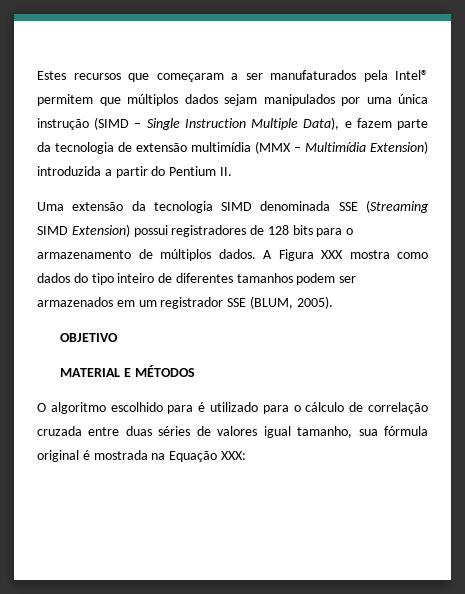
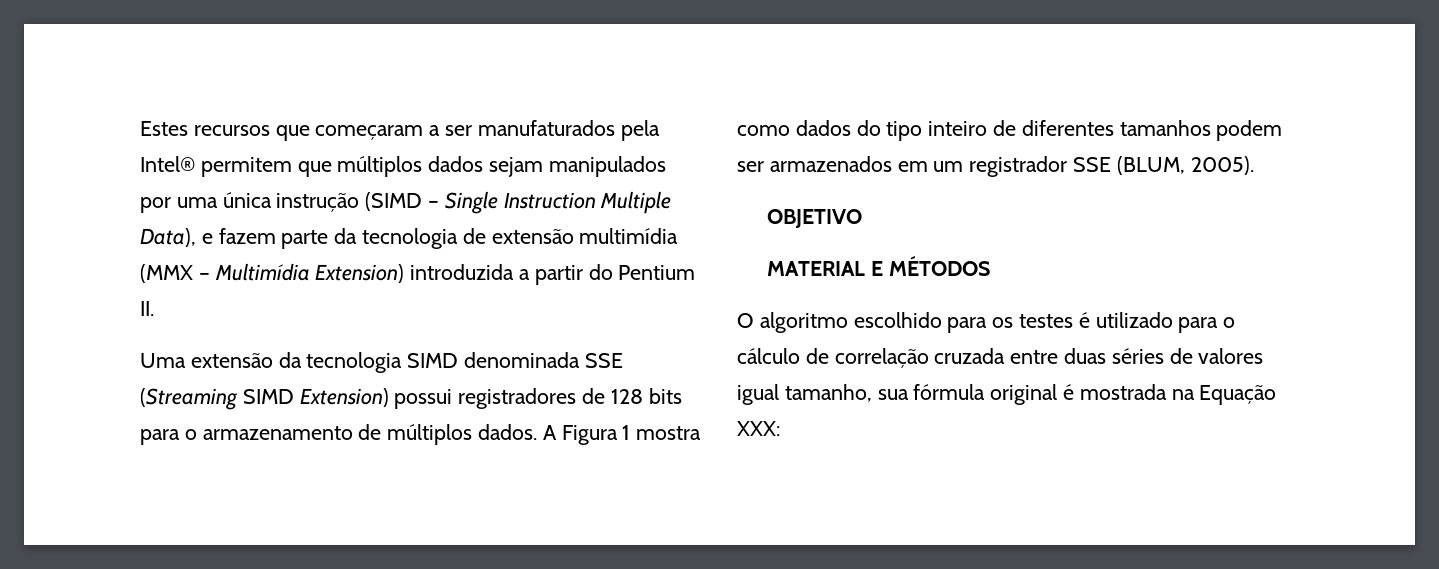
[321,250,343,259] XXX -> [622,425,631,440] 1
(194, 409) none -> [992,314,1074,328] os testes

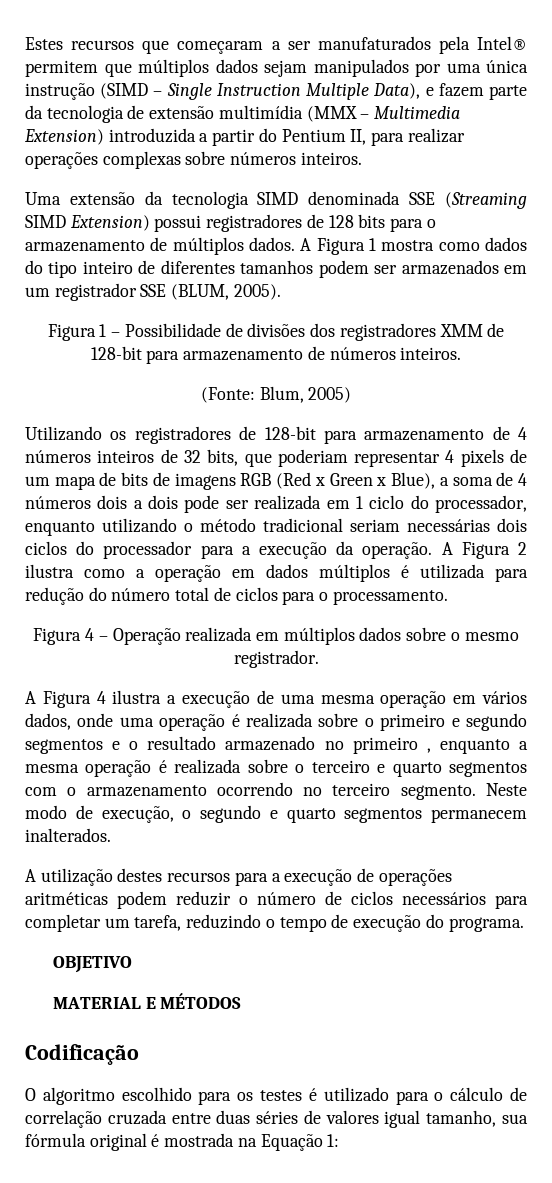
[214,263,310,281] Multimídia -> [374,106,461,119] Multimedia
[140,301,154,316] II. -> [350,128,465,146] [25,151,362,169] II, para realizar operações complexas sobre números inteiros.
(1254, 165) none -> [47,323,505,341] [90,346,462,364] [200,386,352,403] [25,426,527,444] [25,449,528,467] [25,472,528,490] [25,495,527,513] [25,518,527,536] [25,541,527,559] [25,564,528,582] [25,587,448,605] [33,627,519,645] [233,650,319,668] [25,690,527,708] [25,713,527,731] [25,736,528,754] [25,759,528,777] [25,782,527,800] [25,805,527,823] [25,828,111,842] [25,868,452,886] [25,891,528,909] [25,914,524,932] // Figura 1 – Possibilidade de divisões dos registradores XMM de 128-bit para armazenamento de números inteiros. // (Fonte: Blum, 2005) // Utilizando os registradores de 128-bit para armazenamento de 4 números inteiros de 32 bits, que poderiam representar 4 pixels de um mapa de bits de imagens RGB (Red x Green x Blue), a soma de 4 números dois a dois pode ser realizada em 1 ciclo do processador, enquanto utilizando o método tradicional seriam necessárias dois ciclos do processador para a execução da operação. A Figura 2 ilustra como a operação em dados múltiplos é utilizada para redução do número total de ciclos para o processamento. // Figura 4 – Operação realizada em múltiplos dados sobre o mesmo registrador. // A Figura 4 ilustra a execução de uma mesma operação em vários dados, onde uma operação é realizada sobre o primeiro e segundo segmentos e o resultado armazenado no primeiro , enquanto a mesma operação é realizada sobre o terceiro e quarto segmentos com o armazenamento ocorrendo no terceiro segmento. Neste modo de execução, o segundo e quarto segmentos permanecem inalterados. // A utilização destes recursos para a execução de operações aritméticas podem reduzir o número de ciclos necessários para completar um tarefa, reduzindo o tempo de execução do programa.
(990, 266) none -> [25,1044,139,1065] // Codificação
[737,421,780,436] XXX: -> [327,1134,340,1147] 1:

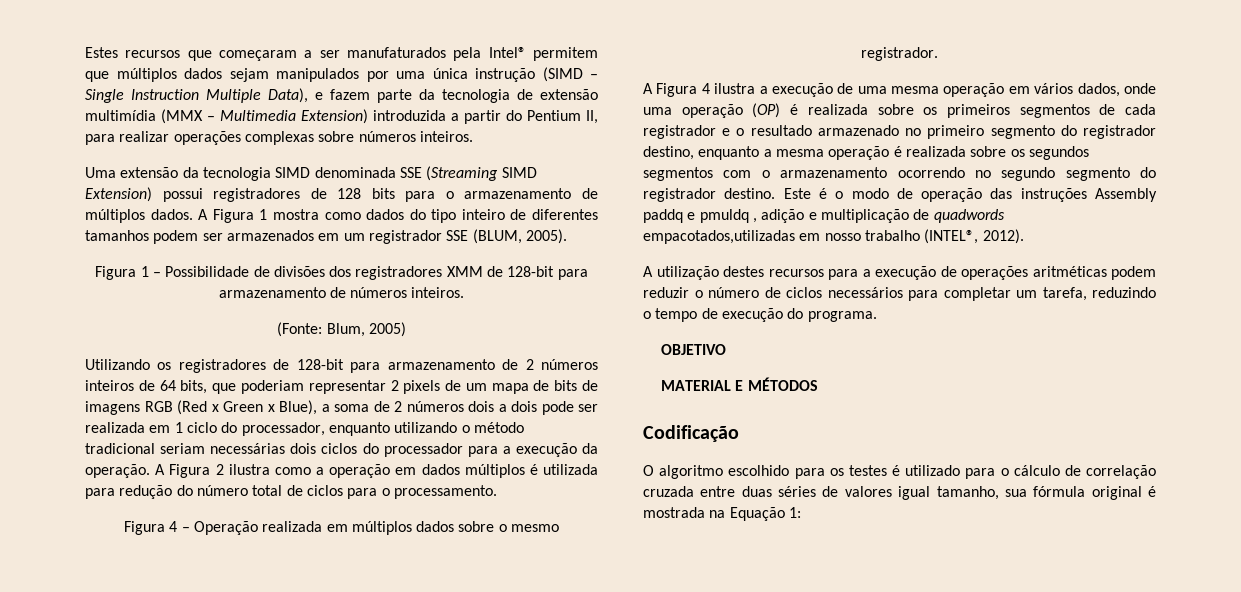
[518,427,527,440] 4 -> [525,359,534,370] 2
[183,450,201,463] 32 -> [159,380,176,391] 64
[445,450,455,463] 4 -> [390,380,399,391] 2
[518,473,528,486] 4 -> [394,401,402,412] 2
[231,713,527,731] [25,739,103,754] é realizada sobre o primeiro e segundo segmentos -> [752,103,1156,118] [643,125,716,139] (OP) é realizada sobre os primeiros segmentos de cada registrador
[426,748,431,753] , -> [990,125,1156,139] [643,146,694,160] segmento do registrador destino,
[295,760,442,777] o terceiro e quarto -> [1010,146,1089,160] os segundos
[332,783,527,800] [25,805,527,823] [25,828,111,842] terceiro segmento. Neste modo de execução, o segundo e quarto segmentos permanecem inalterados. -> [1001,167,1156,181] [643,188,1157,202] [643,209,1005,223] [643,229,1024,244] segundo segmento do registrador destino. Este é o modo de operação das instruções Assembly paddq e pmuldq , adição e multiplicação de quadwords empacotados,utilizadas em nosso trabalho (INTEL®, 2012).

